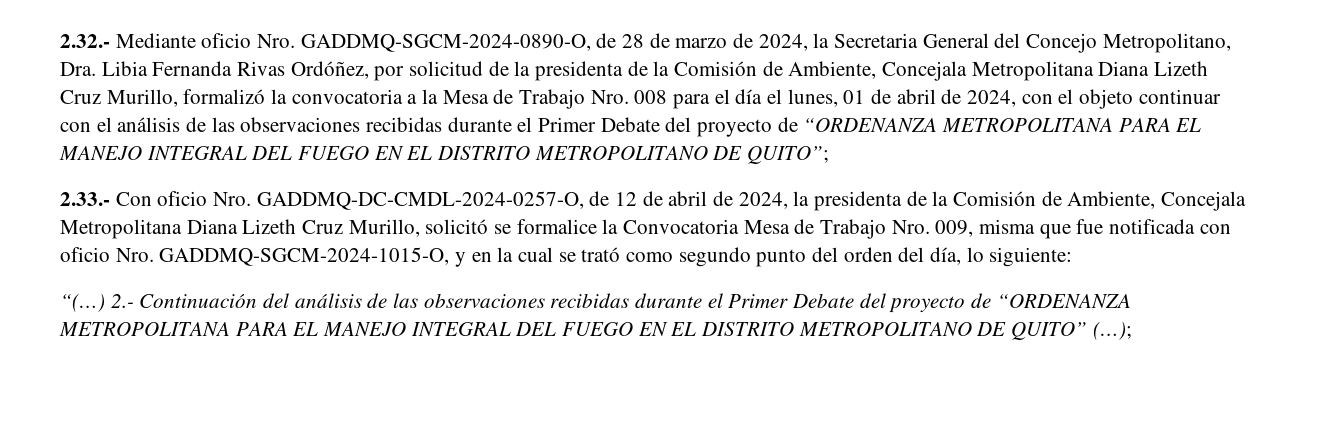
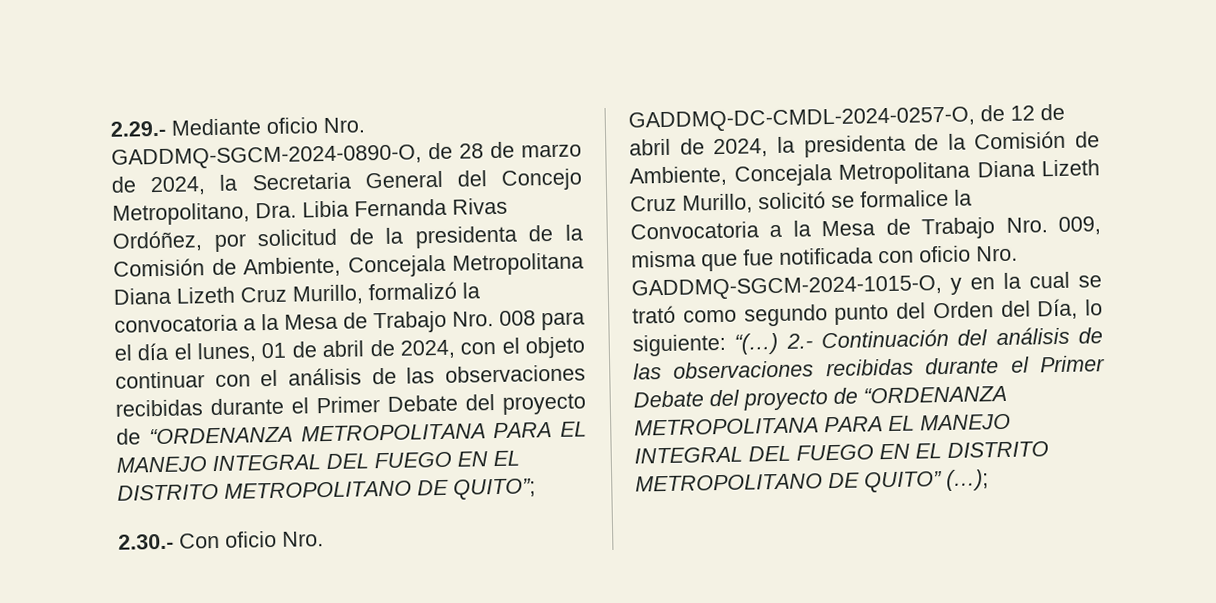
[60,34,110,48] 2.32.- -> [110,120,166,137] 2.29.-
[60,192,110,206] 2.33.- -> [118,533,174,550] 2.30.-
(740, 226) none -> [769,220,811,238] a la
[843,247,962,265] orden del día, -> [932,298,1079,320] Orden del Día,
(1073, 257) // -> (726, 345) none

